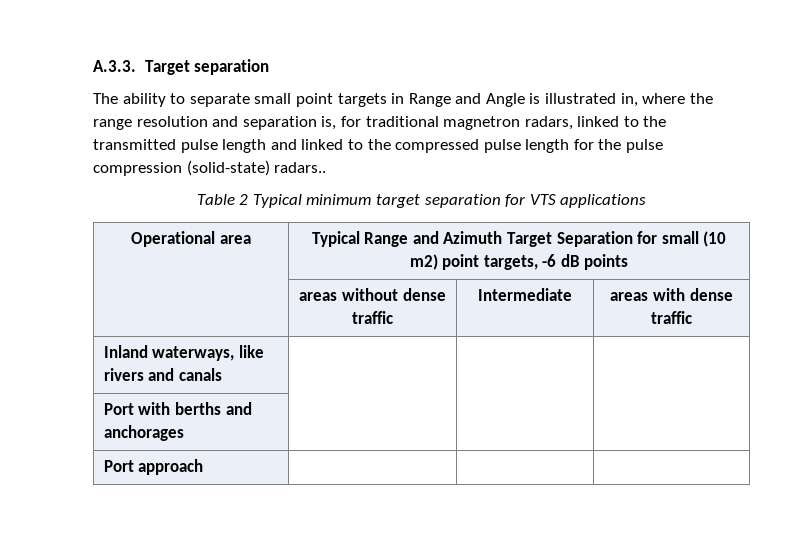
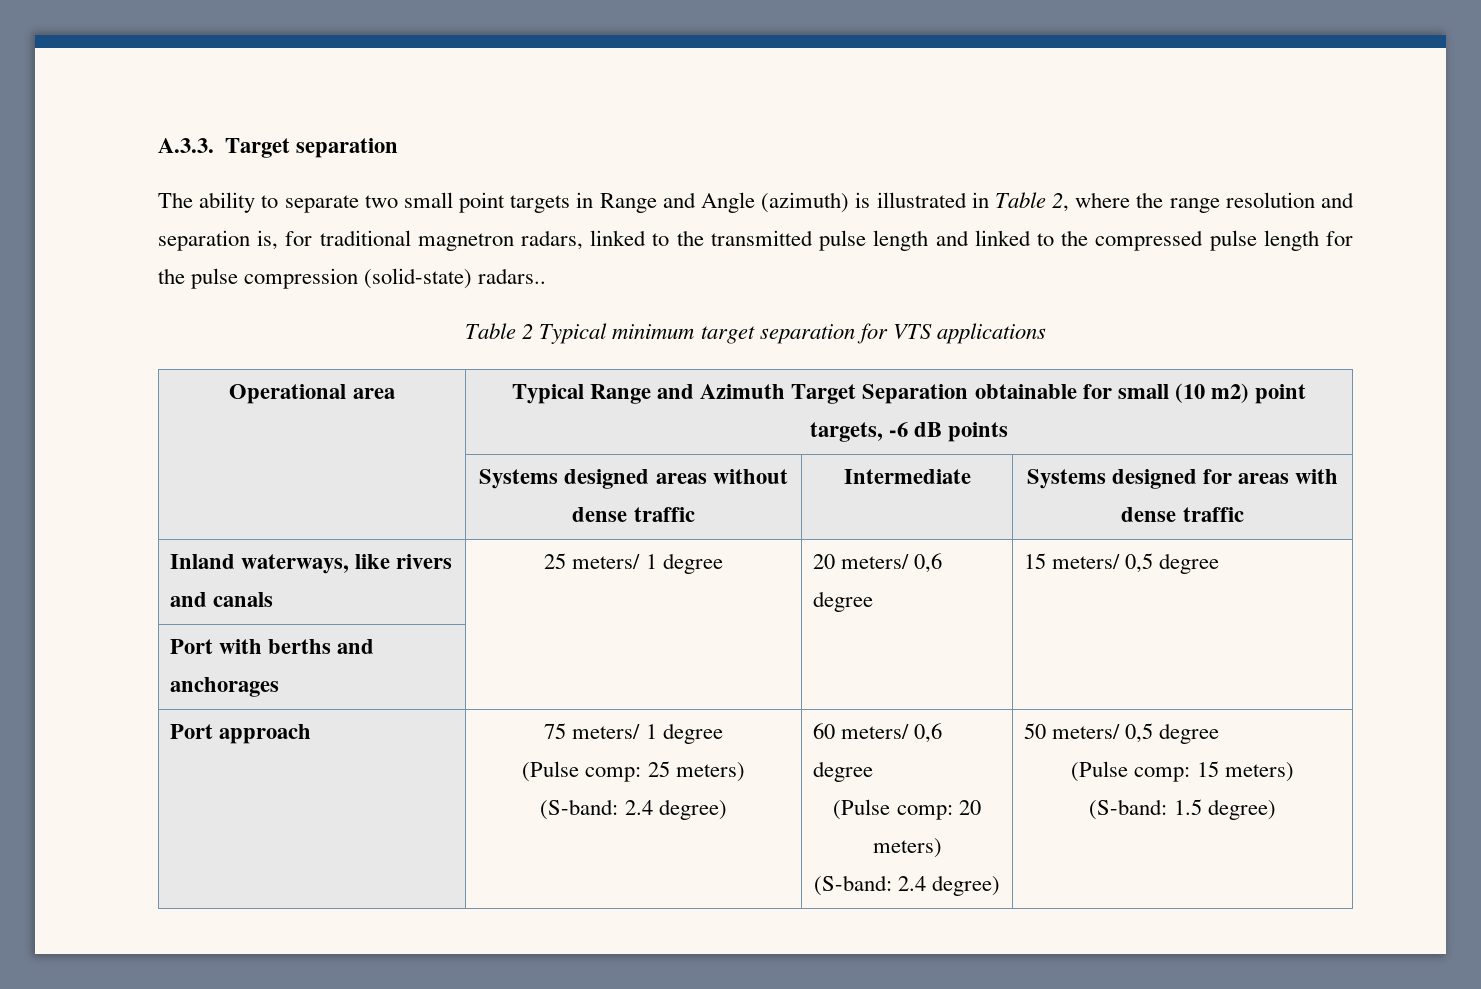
(250, 100) none -> [364,195,398,208] two
(525, 100) none -> [761,192,850,213] (azimuth)
[620,93,638,107] in, -> [971,192,1070,212] in Table 2,
(633, 239) none -> [974,384,1077,399] obtainable
(629, 262) none -> [479,469,650,489] Systems designed
(572, 294) none -> [1026,469,1232,489] Systems designed for
(222, 374) | | -> [544,553,723,574] [812,553,942,573] [812,591,873,612] [1023,553,1220,574] 25 meters/ 1 degree | 20 meters/ 0,6 degree | 15 meters/ 0,5 degree
(204, 467) | | -> [544,723,723,744] [522,761,745,782] [540,799,727,820] [812,723,942,743] [812,761,873,782] [833,799,981,820] [872,838,942,858] [813,875,1001,896] [1023,723,1220,744] [1071,761,1294,782] [1089,799,1276,820] 75 meters/ 1 degree // (Pulse comp: 25 meters) // (S-band: 2.4 degree) | 60 meters/ 0,6 degree // (Pulse comp: 20 meters) // (S-band: 2.4 degree) | 50 meters/ 0,5 degree // (Pulse comp: 15 meters) // (S-band: 1.5 degree)

